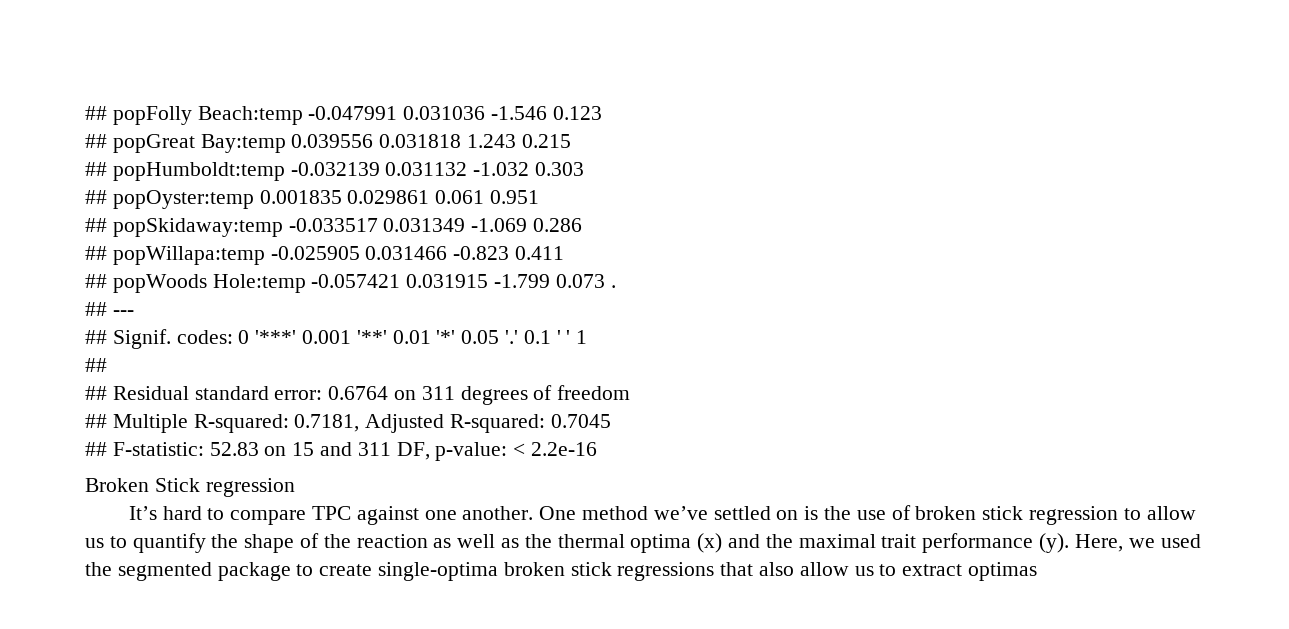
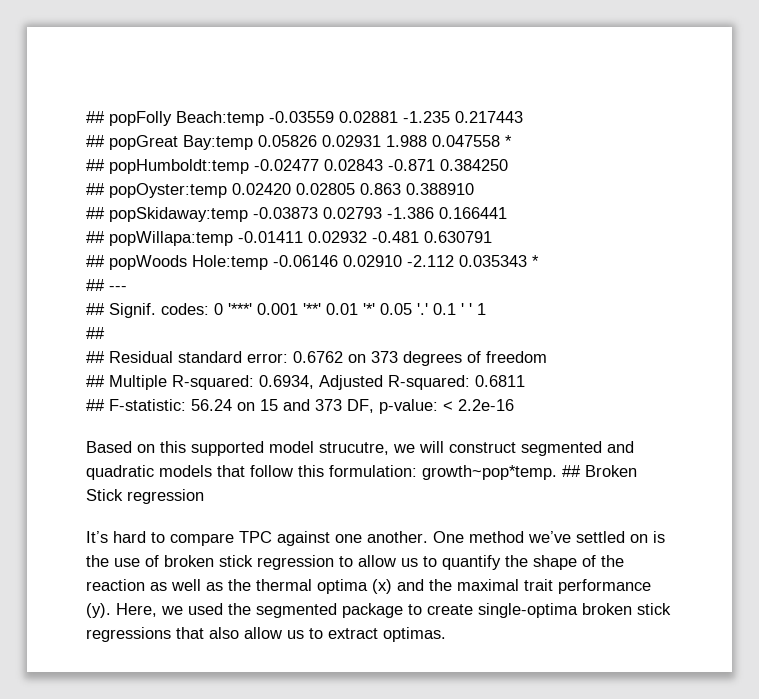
[308,106,602,120] -0.047991 0.031036 -1.546 0.123 -> [269,111,523,123] -0.03559 0.02881 -1.235 0.217443
[291,134,571,148] [85,162,585,181] [85,190,540,209] [85,218,583,237] [85,246,565,265] [85,274,616,293] 0.039556 0.031818 1.243 0.215 // ## popHumboldt:temp -0.032139 0.031132 -1.032 0.303 // ## popOyster:temp 0.001835 0.029861 0.061 0.951 // ## popSkidaway:temp -0.033517 0.031349 -1.069 0.286 // ## popWillapa:temp -0.025905 0.031466 -0.823 0.411 // ## popWoods Hole:temp -0.057421 0.031915 -1.799 0.073 . -> [258,135,512,147] [86,159,508,174] [86,183,474,198] [86,207,507,222] [86,231,492,246] [86,255,539,270] 0.05826 0.02931 1.988 0.047558 * // ## popHumboldt:temp -0.02477 0.02843 -0.871 0.384250 // ## popOyster:temp 0.02420 0.02805 0.863 0.388910 // ## popSkidaway:temp -0.03873 0.02793 -1.386 0.166441 // ## popWillapa:temp -0.01411 0.02932 -0.481 0.630791 // ## popWoods Hole:temp -0.06146 0.02910 -2.112 0.035343 *
[328,386,455,400] 0.6764 on 311 -> [293,351,398,363] 0.6762 on 373
[294,414,360,432] 0.7181, -> [259,375,314,389] 0.6934,
[550,414,611,428] 0.7045 -> [475,375,525,387] 0.6811
[209,442,259,456] 52.83 -> [191,399,232,411] 56.24
[357,442,391,456] 311 -> [315,399,342,411] 373
(598, 449) none -> [86,441,634,456] [86,465,581,480] Based on this supported model strucutre, we will construct segmented and quadratic models that follow this formulation: growth~pop*temp. ##
[968,562,1038,581] optimas -> [383,627,446,642] optimas.

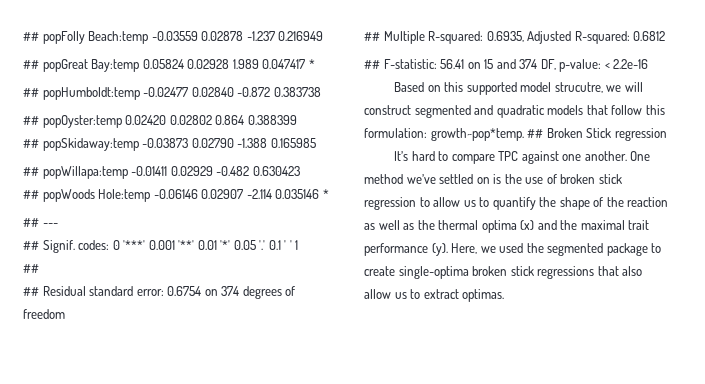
[339,111,523,123] 0.02881 -1.235 0.217443 -> [201,31,324,41] 0.02878 -1.237 0.216949
[258,135,500,147] 0.05826 0.02931 1.988 0.047558 -> [142,59,306,69] 0.05824 0.02928 1.989 0.047417
[324,159,508,171] 0.02843 -0.871 0.384250 -> [191,87,321,97] 0.02840 -0.872 0.383738
[296,183,474,195] 0.02805 0.863 0.388910 -> [169,115,297,125] 0.02802 0.864 0.388399
[323,207,507,219] 0.02793 -1.386 0.166441 -> [191,138,316,148] 0.02790 -1.388 0.165985
[308,231,492,243] 0.02932 -0.481 0.630791 -> [170,166,300,176] 0.02929 -0.482 0.630423
[343,255,527,267] 0.02910 -2.112 0.035343 -> [201,189,320,199] 0.02907 -2.114 0.035146
[293,351,398,363] 0.6762 on 373 -> [167,286,240,296] 0.6754 on 374
[259,375,314,389] 0.6934, -> [486,31,524,42] 0.6935,
[475,375,525,387] 0.6811 -> [633,31,666,41] 0.6812
[191,399,232,411] 56.24 -> [440,59,465,69] 56.41
[315,399,342,411] 373 -> [519,59,538,69] 374

